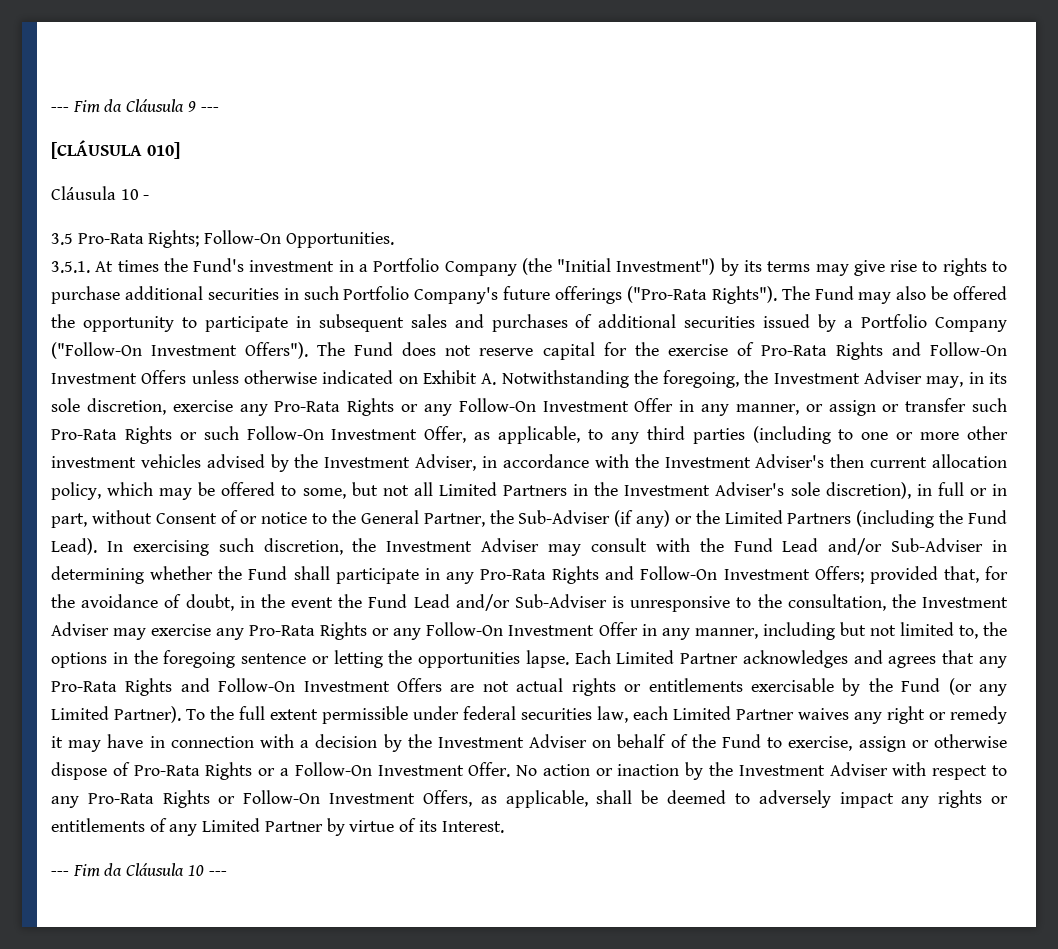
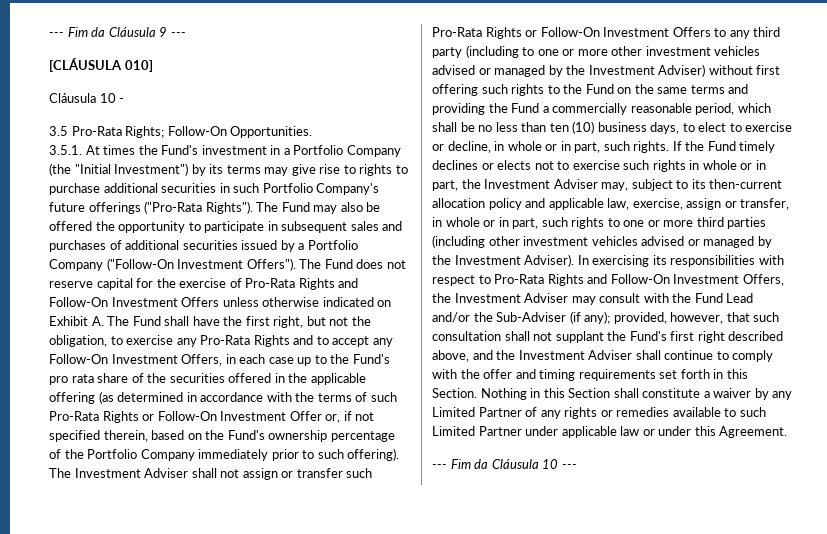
[501,370,1007,388] [51,398,823,416] Notwithstanding the foregoing, the Investment Adviser may, in its sole discretion, exercise any Pro-Rata Rights or any Follow-On Investment Offer in any manner, or -> [107,316,371,328] [49,335,393,347] [49,354,390,366] [49,373,366,385] [49,391,397,404] [49,411,375,423] [49,430,395,442] [49,448,400,461] [49,468,240,478] The Fund shall have the first right, but not the obligation, to exercise any Pro-Rata Rights and to accept any Follow-On Investment Offers, in each case up to the Fund's pro rata share of the securities offered in the applicable offering (as determined in accordance with the terms of such Pro-Rata Rights or Follow-On Investment Offer or, if not specified therein, based on the Fund's ownership percentage of the Portfolio Company immediately prior to such offering). The Investment Adviser shall not
[203,426,581,444] such Follow-On Investment Offer, as applicable, -> [540,27,711,37] Follow-On Investment Offers
[692,428,745,444] parties -> [432,47,462,58] party
[270,454,1008,472] [51,482,1007,500] [51,510,1008,528] [51,538,343,556] by the Investment Adviser, in accordance with the Investment Adviser's then current allocation policy, which may be offered to some, but not all Limited Partners in the Investment Adviser's sole discretion), in full or in part, without Consent of or notice to the General Partner, the Sub-Adviser (if any) or the Limited Partners (including the Fund Lead). In exercising such discretion, -> [478,64,781,77] [432,84,749,96] [432,103,771,115] [432,121,793,134] [432,141,776,153] [432,160,766,172] [432,179,783,191] [432,198,790,210] [432,217,767,229] [432,235,772,248] [432,254,784,267] [432,274,784,286] or managed by the Investment Adviser) without first offering such rights to the Fund on the same terms and providing the Fund a commercially reasonable period, which shall be no less than ten (10) business days, to elect to exercise or decline, in whole or in part, such rights. If the Fund timely declines or elects not to exercise such rights in whole or in part, the Investment Adviser may, subject to its then-current allocation policy and applicable law, exercise, assign or transfer, in whole or in part, such rights to one or more third parties (including other investment vehicles advised or managed by the Investment Adviser). In exercising its responsibilities with respect to Pro-Rata Rights and Follow-On Investment Offers,
[891,538,1007,552] [51,566,1008,584] [51,594,1008,612] [51,622,1008,640] [51,650,1007,668] [51,678,1007,696] [51,706,1007,724] [51,734,1007,752] [51,762,1007,780] [51,790,1009,808] [51,818,504,836] Sub-Adviser in determining whether the Fund shall participate in any Pro-Rata Rights and Follow-On Investment Offers; provided that, for the avoidance of doubt, in the event the Fund Lead and/or Sub-Adviser is unresponsive to the consultation, the Investment Adviser may exercise any Pro-Rata Rights or any Follow-On Investment Offer in any manner, including but not limited to, the options in the foregoing sentence or letting the opportunities lapse. Each Limited Partner acknowledges and agrees that any Pro-Rata Rights and Follow-On Investment Offers are not actual rights or entitlements exercisable by the Fund (or any Limited Partner). To the full extent permissible under federal securities law, each Limited Partner waives any right or remedy it may have in connection with a decision by the Investment Adviser on behalf of the Fund to exercise, assign or otherwise dispose of Pro-Rata Rights or a Follow-On Investment Offer. No action or inaction by the Investment Adviser with respect to any Pro-Rata Rights or Follow-On Investment Offers, as applicable, shall be deemed to adversely impact any rights or entitlements of any Limited Partner by virtue of its Interest. -> [473,311,780,324] [432,331,784,343] [432,350,774,362] [432,369,748,381] [432,388,793,400] [432,407,766,419] [432,426,788,438] the Sub-Adviser (if any); provided, however, that such consultation shall not supplant the Fund's first right described above, and the Investment Adviser shall continue to comply with the offer and timing requirements set forth in this Section. Nothing in this Section shall constitute a waiver by any Limited Partner of any rights or remedies available to such Limited Partner under applicable law or under this Agreement.

